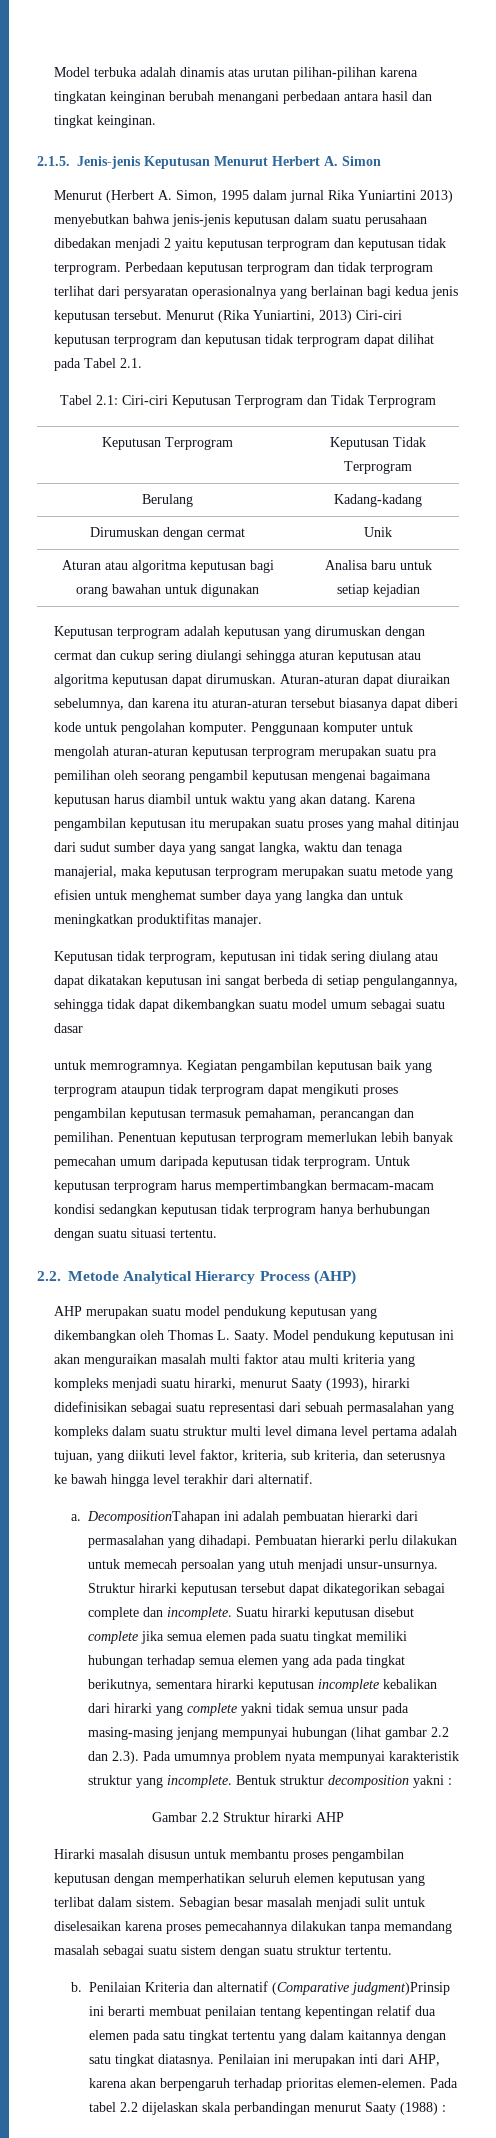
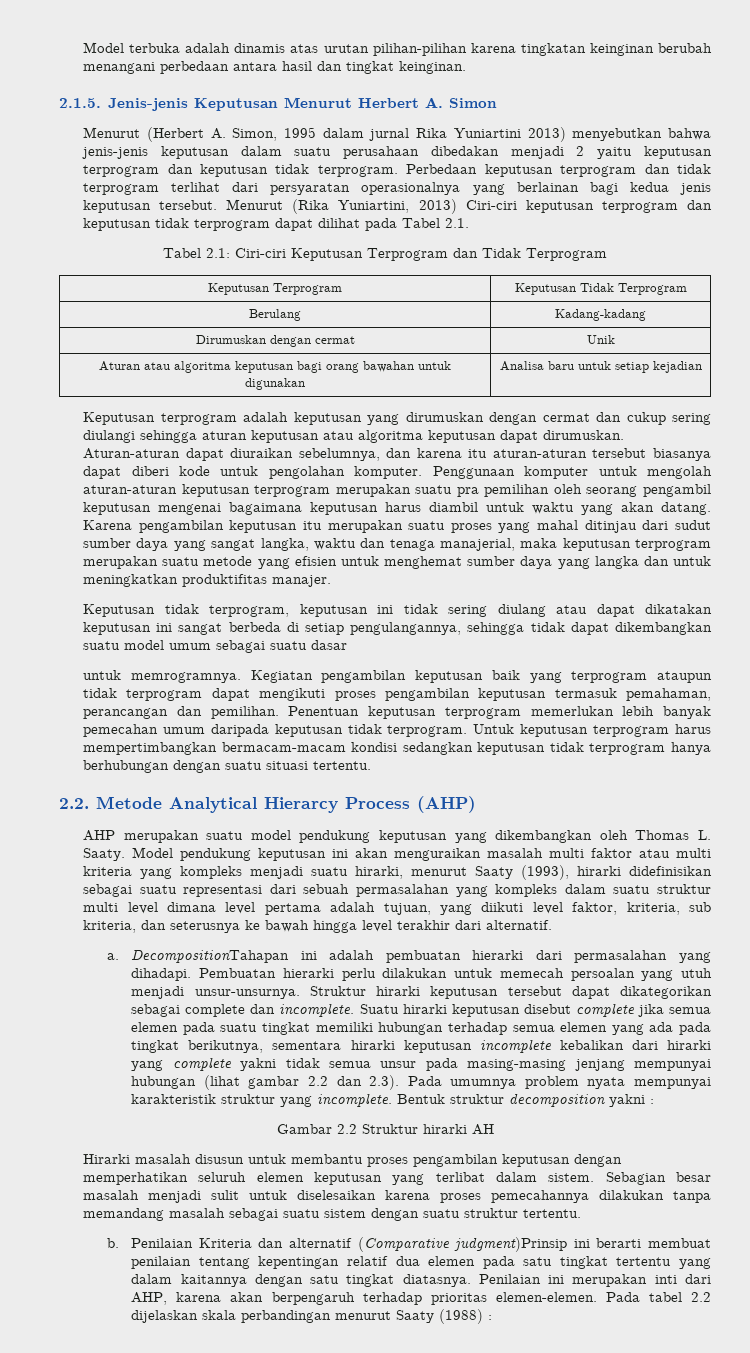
[316,1812,344,1822] AHP -> [471,1124,494,1135] AH

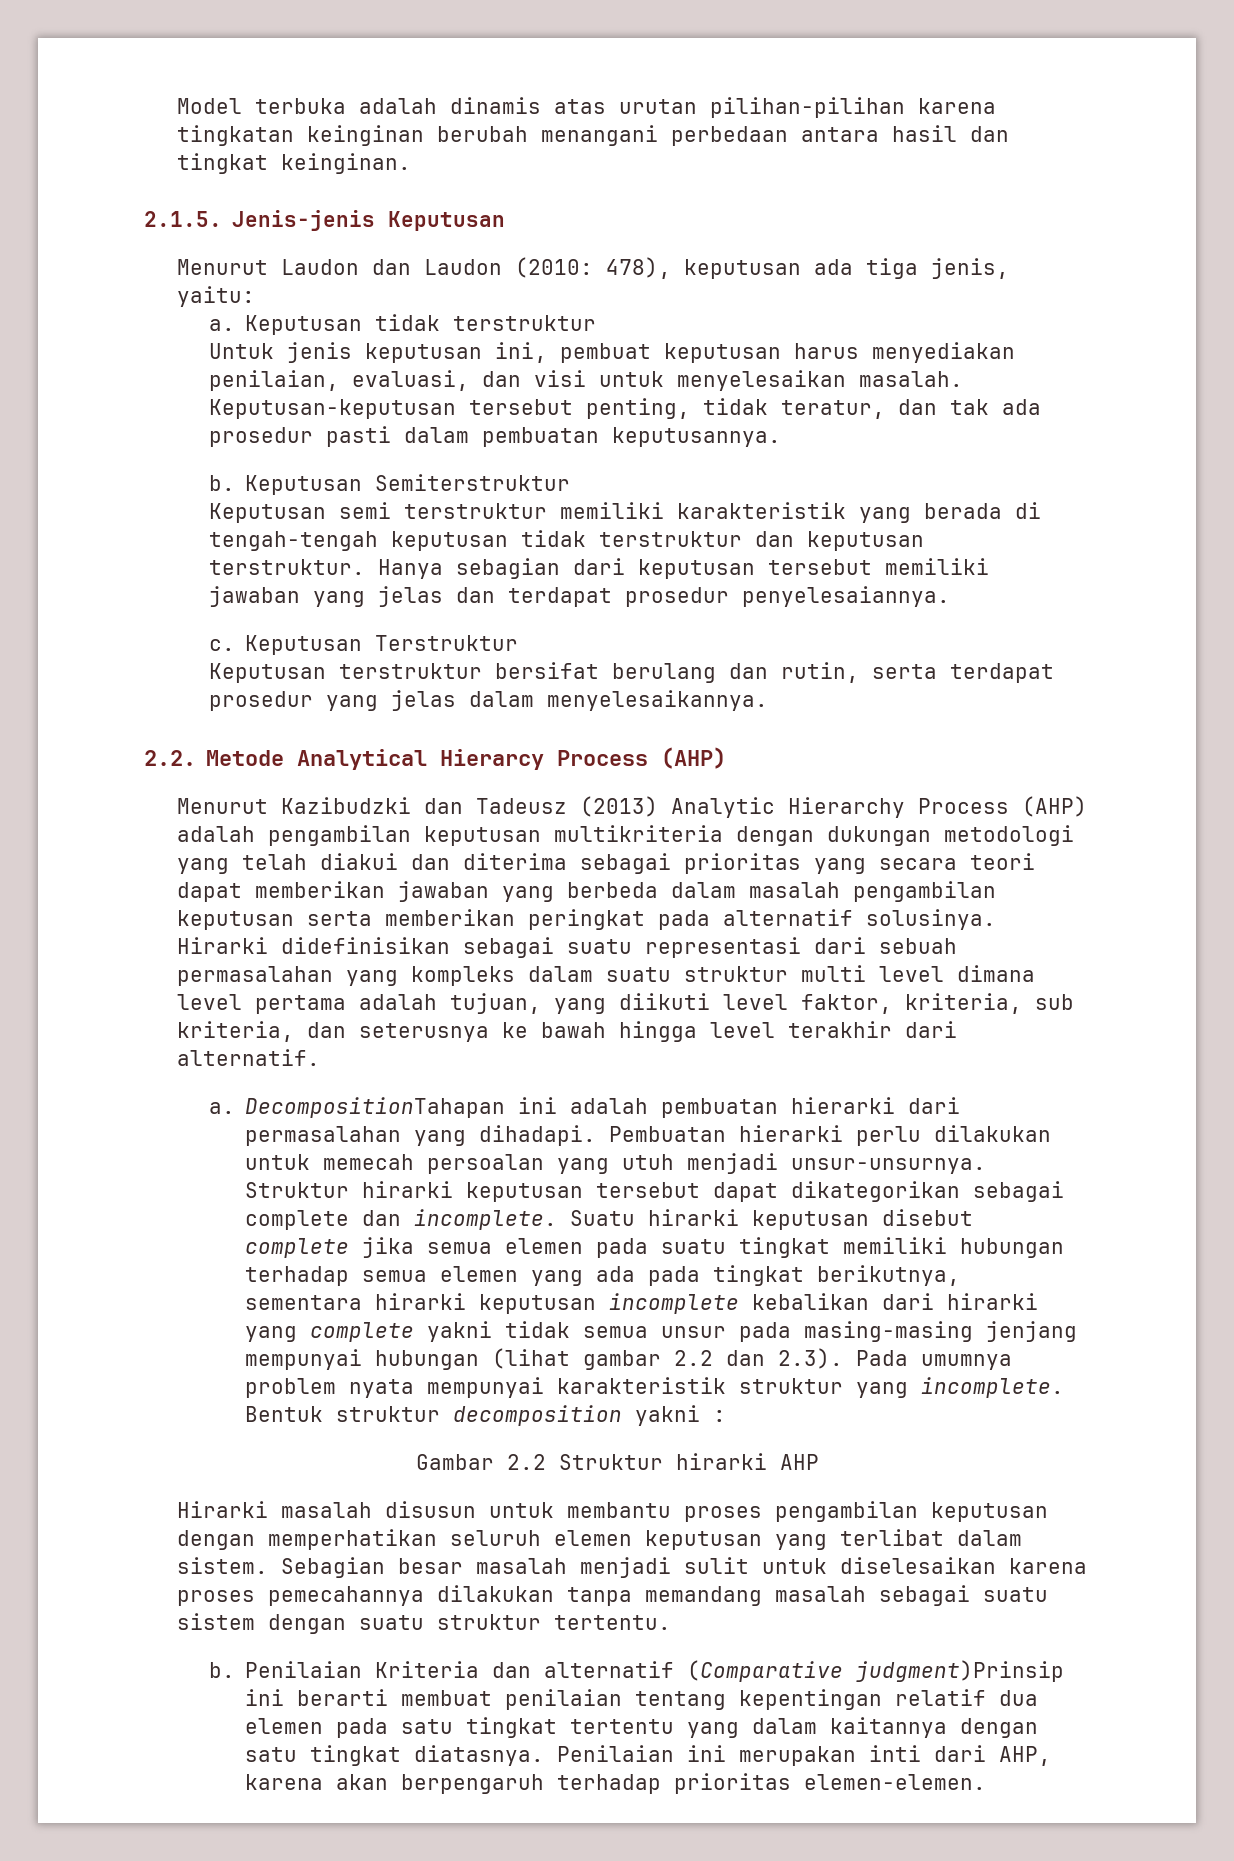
[284,97,498,108] [83,127,712,142] [82,146,712,159] [83,164,711,177] [83,182,711,195] [83,199,712,214] [83,218,470,231] [163,248,607,261] [208,283,342,295] [514,283,687,295] [249,309,301,321] [555,309,646,321] [195,335,355,347] [586,335,615,344] [98,361,451,373] [245,378,305,390] [499,361,702,373] [83,412,711,425] [83,430,625,443] [83,448,711,461] [83,466,712,479] [83,484,711,497] [83,502,711,515] [83,520,711,533] [83,538,712,551] [83,556,711,569] [83,574,332,587] [83,604,712,617] [83,622,712,635] [83,640,348,653] [83,670,712,683] [83,688,711,701] [83,706,711,719] [83,724,712,737] [83,742,712,755] [83,760,372,773] Menurut Herbert A. Simon // Menurut (Herbert A. Simon, 1995 dalam jurnal Rika Yuniartini 2013) menyebutkan bahwa jenis-jenis keputusan dalam suatu perusahaan dibedakan menjadi 2 yaitu keputusan terprogram dan keputusan tidak terprogram. Perbedaan keputusan terprogram dan tidak terprogram terlihat dari persyaratan operasionalnya yang berlainan bagi kedua jenis keputusan tersebut. Menurut (Rika Yuniartini, 2013) Ciri-ciri keputusan terprogram dan keputusan tidak terprogram dapat dilihat pada Tabel 2.1. // Tabel 2.1: Ciri-ciri Keputusan Terprogram dan Tidak Terprogram // Keputusan Terprogram | Keputusan Tidak Terprogram // Berulang | Kadang-kadang // Dirumuskan dengan cermat | Unik // Aturan atau algoritma keputusan bagi orang bawahan untuk digunakan | Analisa baru untuk setiap kejadian // Keputusan terprogram adalah keputusan yang dirumuskan dengan cermat dan cukup sering diulangi sehingga aturan keputusan atau algoritma keputusan dapat dirumuskan. Aturan-aturan dapat diuraikan sebelumnya, dan karena itu aturan-aturan tersebut biasanya dapat diberi kode untuk pengolahan komputer. Penggunaan komputer untuk mengolah aturan-aturan keputusan terprogram merupakan suatu pra pemilihan oleh seorang pengambil keputusan mengenai bagaimana keputusan harus diambil untuk waktu yang akan datang. Karena pengambilan keputusan itu merupakan suatu proses yang mahal ditinjau dari sudut sumber daya yang sangat langka, waktu dan tenaga manajerial, maka keputusan terprogram merupakan suatu metode yang efisien untuk menghemat sumber daya yang langka dan untuk meningkatkan produktifitas manajer. // Keputusan tidak terprogram, keputusan ini tidak sering diulang atau dapat dikatakan keputusan ini sangat berbeda di setiap pengulangannya, sehingga tidak dapat dikembangkan suatu model umum sebagai suatu dasar // untuk memrogramnya. Kegiatan pengambilan keputusan baik yang terprogram ataupun tidak terprogram dapat mengikuti proses pengambilan keputusan termasuk pemahaman, perancangan dan pemilihan. Penentuan keputusan terprogram memerlukan lebih banyak pemecahan umum daripada keputusan tidak terprogram. Untuk keputusan terprogram harus mempertimbangkan bermacam-macam kondisi sedangkan keputusan tidak terprogram hanya berhubungan dengan suatu situasi tertentu. -> [176,257,1009,279] [176,286,255,307] [209,314,597,335] [209,342,1016,363] [209,370,964,391] [209,398,1042,419] [209,426,782,447] [209,474,571,495] [209,502,1042,523] [209,530,925,551] [209,558,990,579] [209,586,951,607] [209,635,519,655] [209,662,1055,683] [209,690,769,711] // Menurut Laudon dan Laudon (2010: 478), keputusan ada tiga jenis, yaitu: // a. Keputusan tidak terstruktur // Untuk jenis keputusan ini, pembuat keputusan harus menyediakan penilaian, evaluasi, dan visi untuk menyelesaikan masalah. Keputusan-keputusan tersebut penting, tidak teratur, dan tak ada prosedur pasti dalam pembuatan keputusannya. // b. Keputusan Semiterstruktur // Keputusan semi terstruktur memiliki karakteristik yang berada di tengah-tengah keputusan tidak terstruktur dan keputusan terstruktur. Hanya sebagian dari keputusan tersebut memiliki jawaban yang jelas dan terdapat prosedur penyelesaiannya. // c. Keputusan Terstruktur // Keputusan terstruktur bersifat berulang dan rutin, serta terdapat prosedur yang jelas dalam menyelesaikannya.
[83,830,711,843] [83,847,711,861] [83,865,622,880] AHP merupakan suatu model pendukung keputusan yang dikembangkan oleh Thomas L. Saaty. Model pendukung keputusan ini akan menguraikan masalah multi faktor atau multi kriteria yang kompleks menjadi suatu hirarki, menurut Saaty (1993), hirarki -> [176,796,1087,818] [176,825,1074,846] [176,853,1035,874] [176,881,996,902] [176,909,996,930] [176,937,268,954] Menurut Kazibudzki dan Tadeusz (2013) Analytic Hierarchy Process (AHP) adalah pengambilan keputusan multikriteria dengan dukungan metodologi yang telah diakui dan diterima sebagai prioritas yang secara teori dapat memberikan jawaban yang berbeda dalam masalah pengambilan keputusan serta memberikan peringkat pada alternatif solusinya. Hirarki
[471,1124,494,1135] AH -> [779,1454,819,1470] AHP
[605,1292,711,1302] [131,1309,493,1324] Pada tabel 2.2 dijelaskan skala perbandingan menurut Saaty (1988) : -> (987, 1782) none

